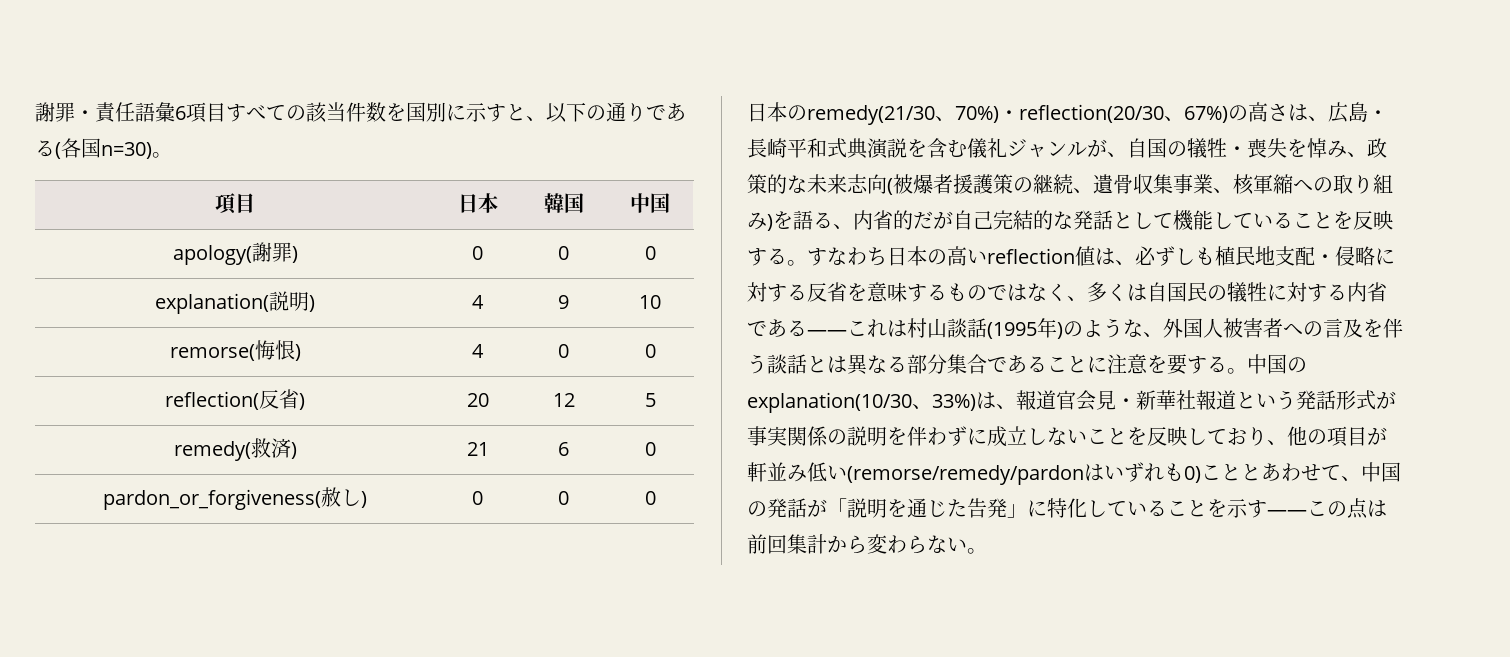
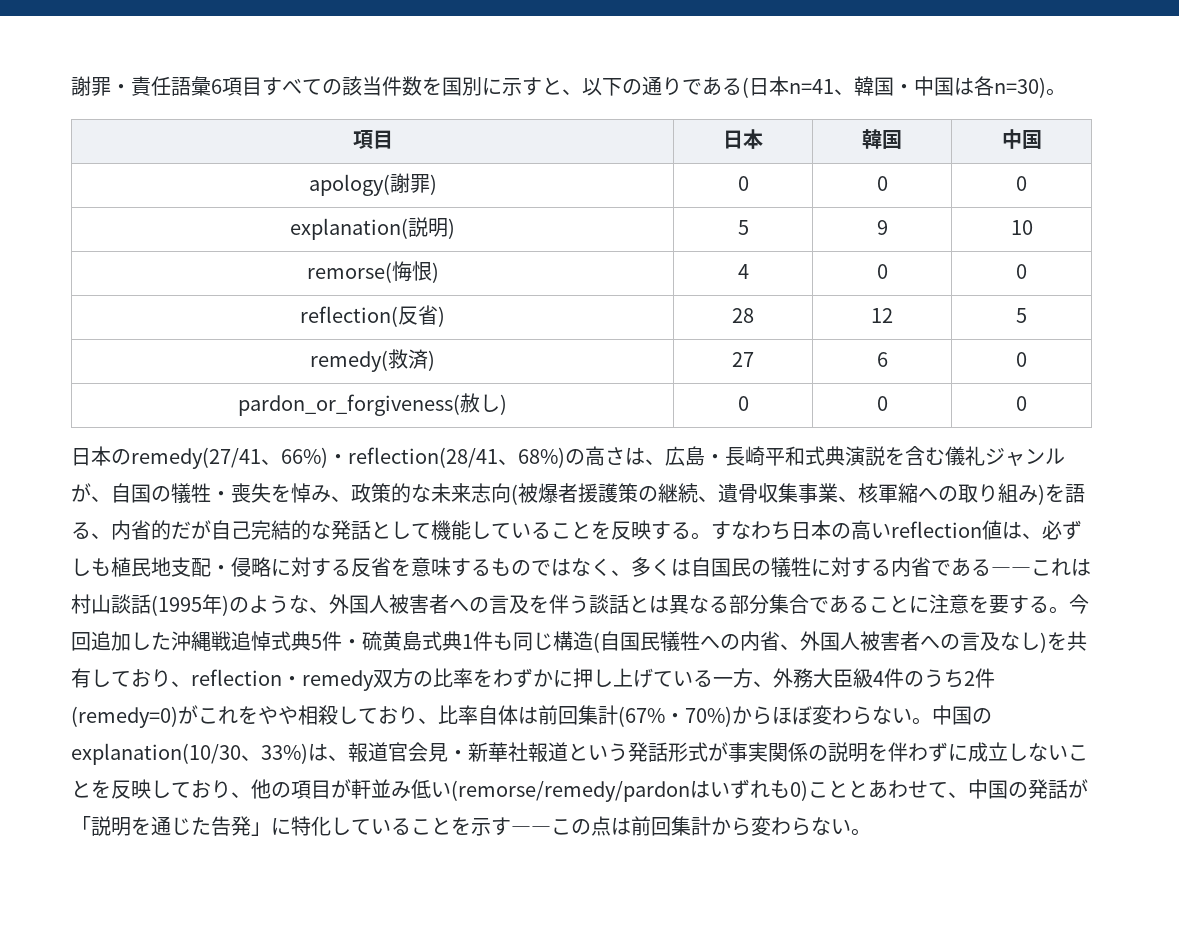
[61,138,101,158] 各国 -> [749,76,994,96] 日本n=41、韓国・中国は各
[472,295,484,309] 4 -> [737,220,749,235] 5
[466,393,489,407] 20 -> [732,308,754,323] 28
[466,442,489,456] 21 -> [732,352,754,367] 27
[807,104,1228,125] remedy(21/30、70%)・reflection(20/30、67%) -> [131,447,565,469] remedy(27/41、66%)・reflection(28/41、68%)
(1247, 371) none -> [1069,594,1089,614] [71,631,1087,653] [71,668,995,691] [71,705,932,728] 今回追加した沖縄戦追悼式典5件・硫黄島式典1件も同じ構造(自国民犠牲への内省、外国人被害者への言及なし)を共有しており、reflection・remedy双方の比率をわずかに押し上げている一方、外務大臣級4件のうち2件(remedy=0)がこれをやや相殺しており、比率自体は前回集計(67%・70%)からほぼ変わらない。

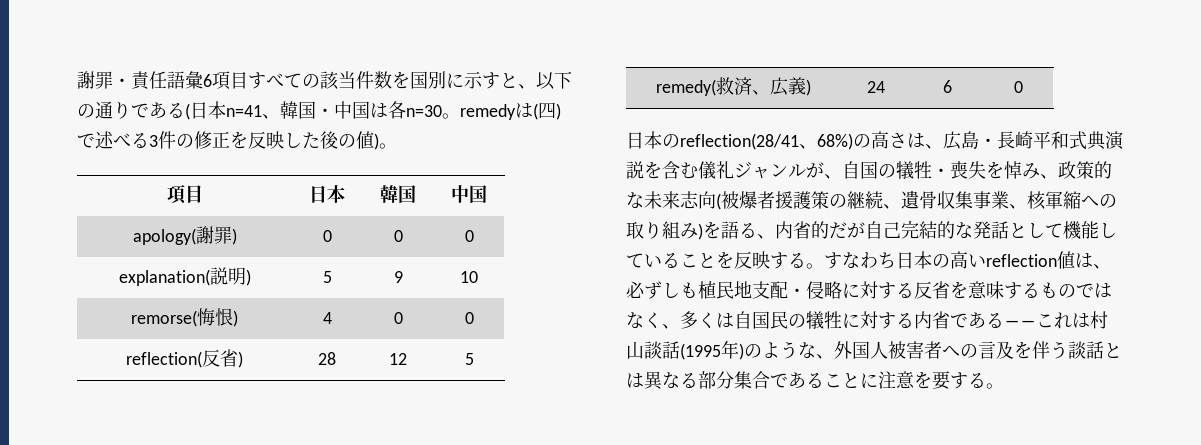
[994,77,1046,98] n=30) -> [406,102,561,120] [77,131,379,150] n=30。remedyは(四)で述べる3件の修正を反映した後の値)
[428,350,435,371] [732,352,754,367] ) | 27 -> [752,77,811,96] [867,81,885,93] 、広義) | 24
[238,393,507,416] [737,396,749,411] [876,396,888,411] [1016,396,1027,411] [71,446,348,469] // pardon_or_forgiveness(赦し) | 0 | 0 | 0 // 日本のremedy(27/41、66%)・ -> [626,131,680,149] // 日本の
[1069,594,1089,614] [71,631,1087,653] [71,668,995,691] [71,705,992,728] [71,742,1088,765] [71,779,1088,802] [71,816,871,836] 今回追加した沖縄戦追悼式典5件・硫黄島式典1件も同じ構造(自国民犠牲への内省、外国人被害者への言及なし)を共有しており、reflection・remedy双方の比率をわずかに押し上げている一方、外務大臣級4件のうち2件(remedy=0)がこれをやや相殺しており、比率自体は前回集計(67%・70%)からほぼ変わらない。中国のexplanation(10/30、33%)は、報道官会見・新華社報道という発話形式が事実関係の説明を伴わずに成立しないことを反映しており、他の項目が軒並み低い(remorse/remedy/pardonはいずれも0)こととあわせて、中国の発話が「説明を通じた告発」に特化していることを示す――この点は前回集計から変わらない。 -> (1004, 386) none

